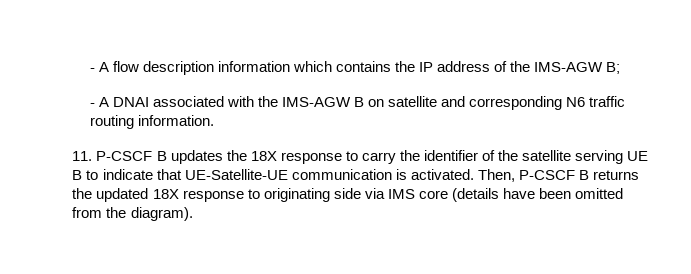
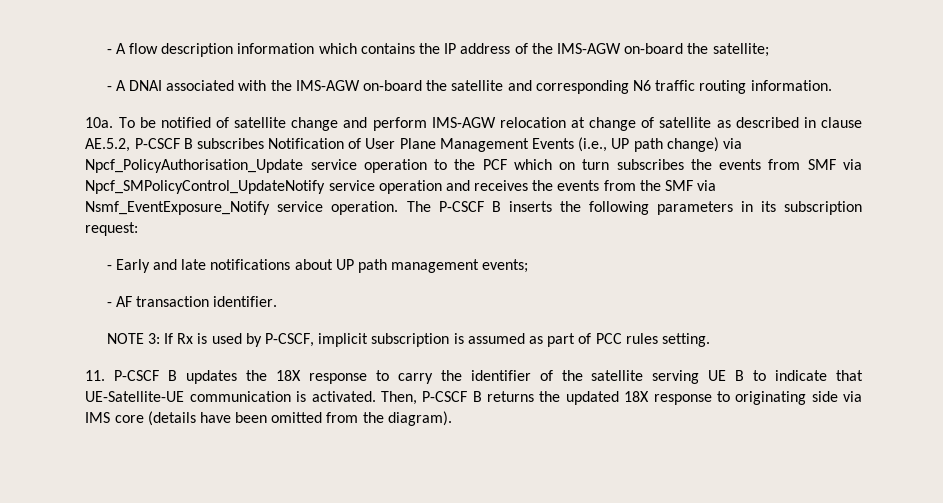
[606,62,621,74] B; -> [624,43,769,57] on-board the satellite;
[354,97,385,107] B on -> [363,80,448,91] on-board the
(214, 120) none -> [85,117,862,131] [85,137,742,152] [85,159,863,173] [85,180,717,194] [85,201,862,215] [85,222,139,236] [106,259,529,273] [106,296,278,307] [106,333,710,347] // 10a. To be notified of satellite change and perform IMS-AGW relocation at change of satellite as described in clause AE.5.2, P-CSCF B subscribes Notification of User Plane Management Events (i.e., UP path change) via Npcf_PolicyAuthorisation_Update service operation to the PCF which on turn subscribes the events from SMF via Npcf_SMPolicyControl_UpdateNotify service operation and receives the events from the SMF via Nsmf_EventExposure_Notify service operation. The P-CSCF B inserts the following parameters in its subscription request: // - Early and late notifications about UP path management events; // - AF transaction identifier. // NOTE 3: If Rx is used by P-CSCF, implicit subscription is assumed as part of PCC rules setting.

